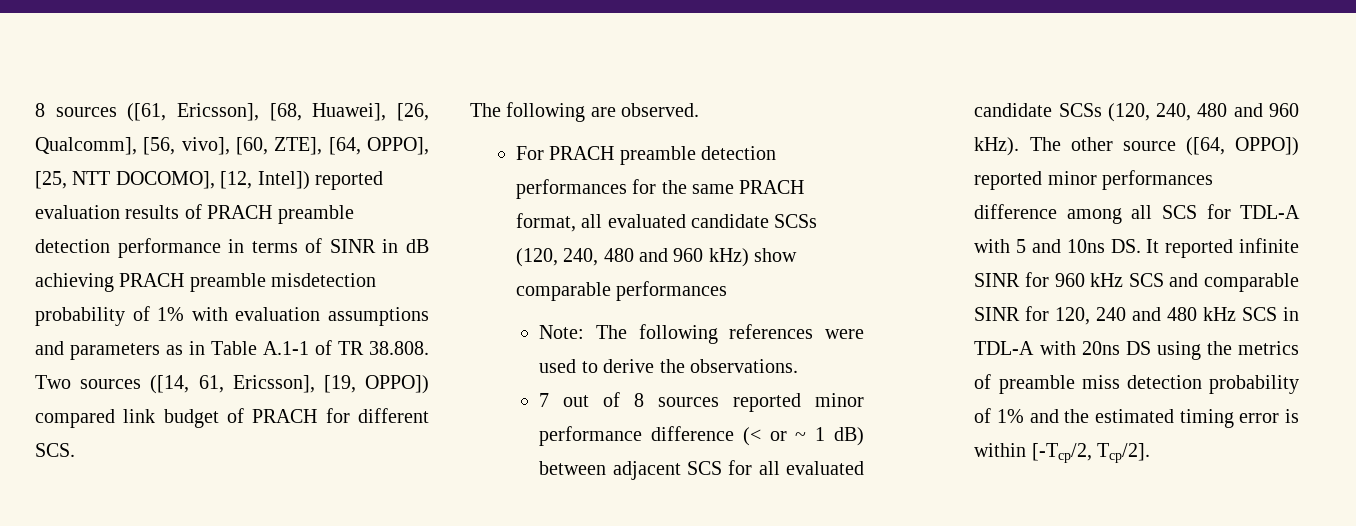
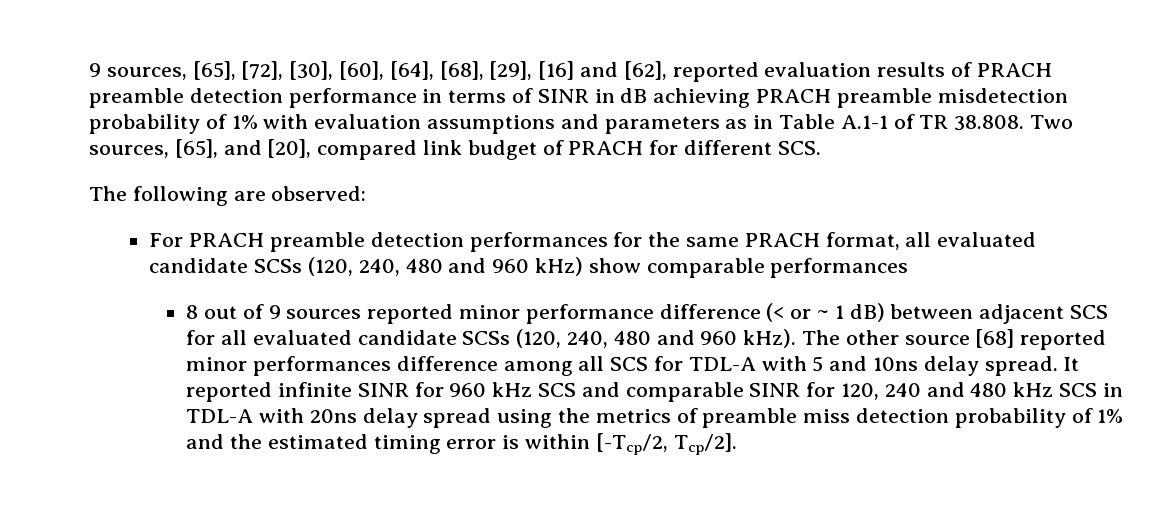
[35,103,429,122] [35,137,429,155] [35,171,310,190] 8 sources ([61, Ericsson], [68, Huawei], [26, Qualcomm], [56, vivo], [60, ZTE], [64, OPPO], [25, NTT DOCOMO], [12, Intel]) -> [89,61,667,80] 9 sources, [65], [72], [30], [60], [64], [68], [29], [16] and [62],
[80,375,429,394] sources ([14, 61, Ericsson], [19, OPPO]) -> [89,139,312,158] sources, [65], and [20],
[621,103,700,117] observed. -> [271,186,367,201] observed:
[539,324,864,344] [539,359,799,373] [539,393,550,407] Note: The following references were used to derive the observations. // 7 -> [186,305,199,319] 8
[634,393,645,407] 8 -> [268,305,281,319] 9
[1185,137,1299,156] ([64, OPPO]) -> [975,329,1015,348] [68]
[1110,239,1141,253] DS. -> [923,356,1058,376] delay spread.
[1125,341,1151,355] DS -> [362,408,492,428] delay spread

